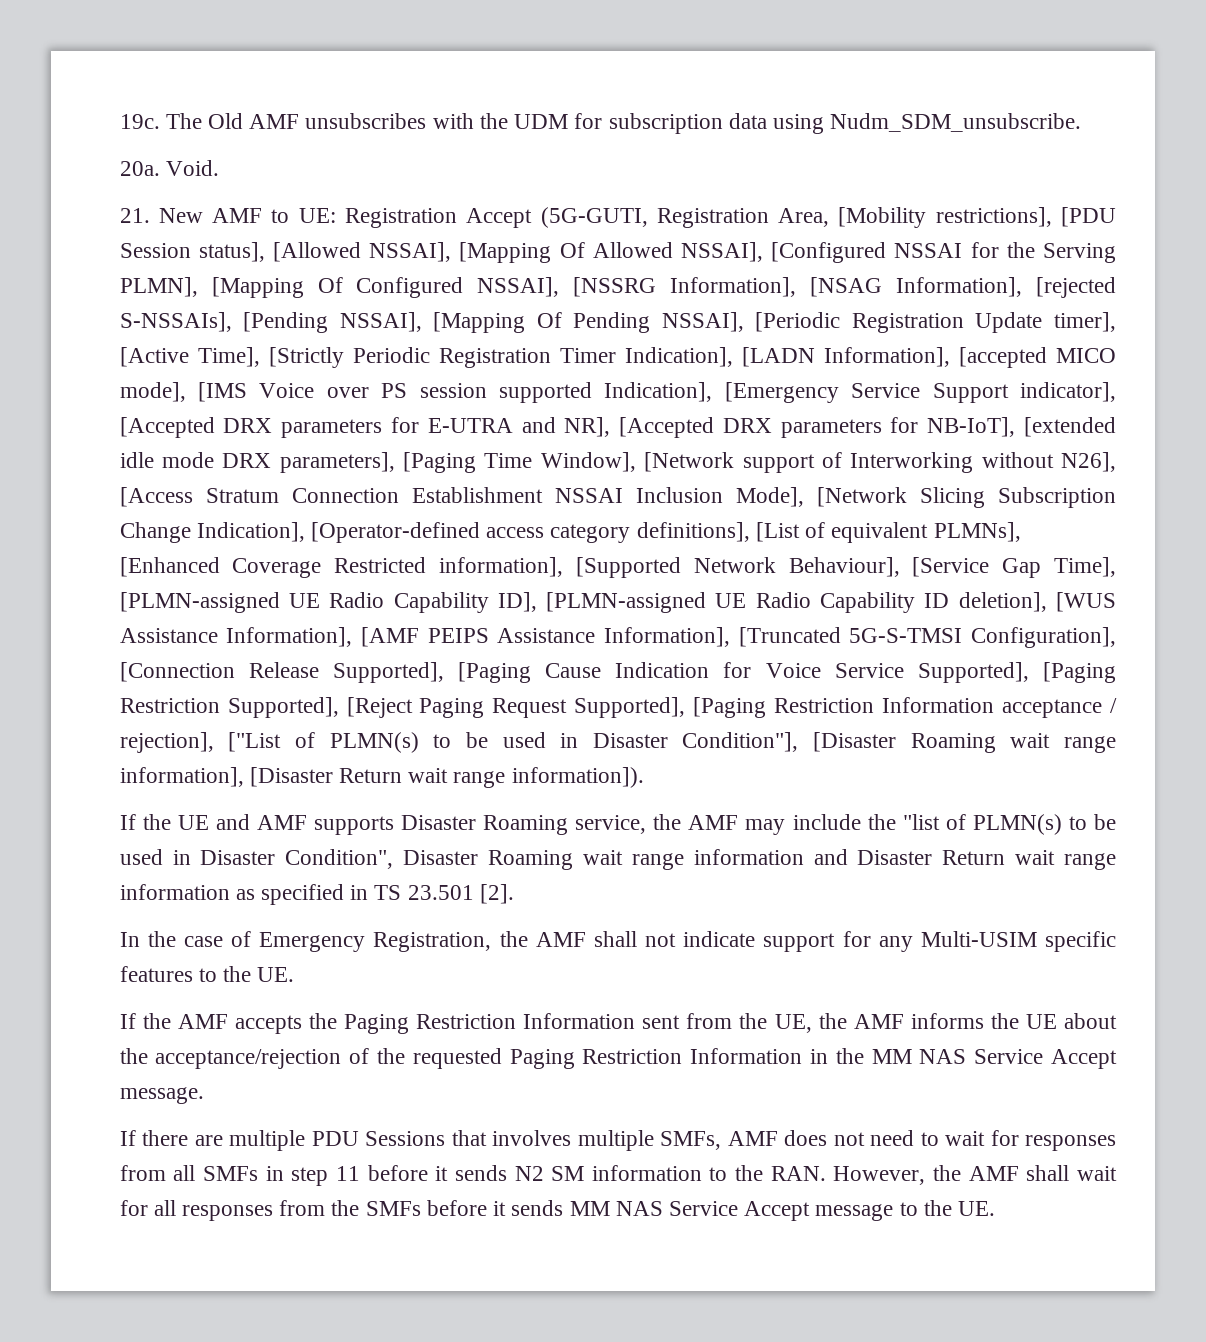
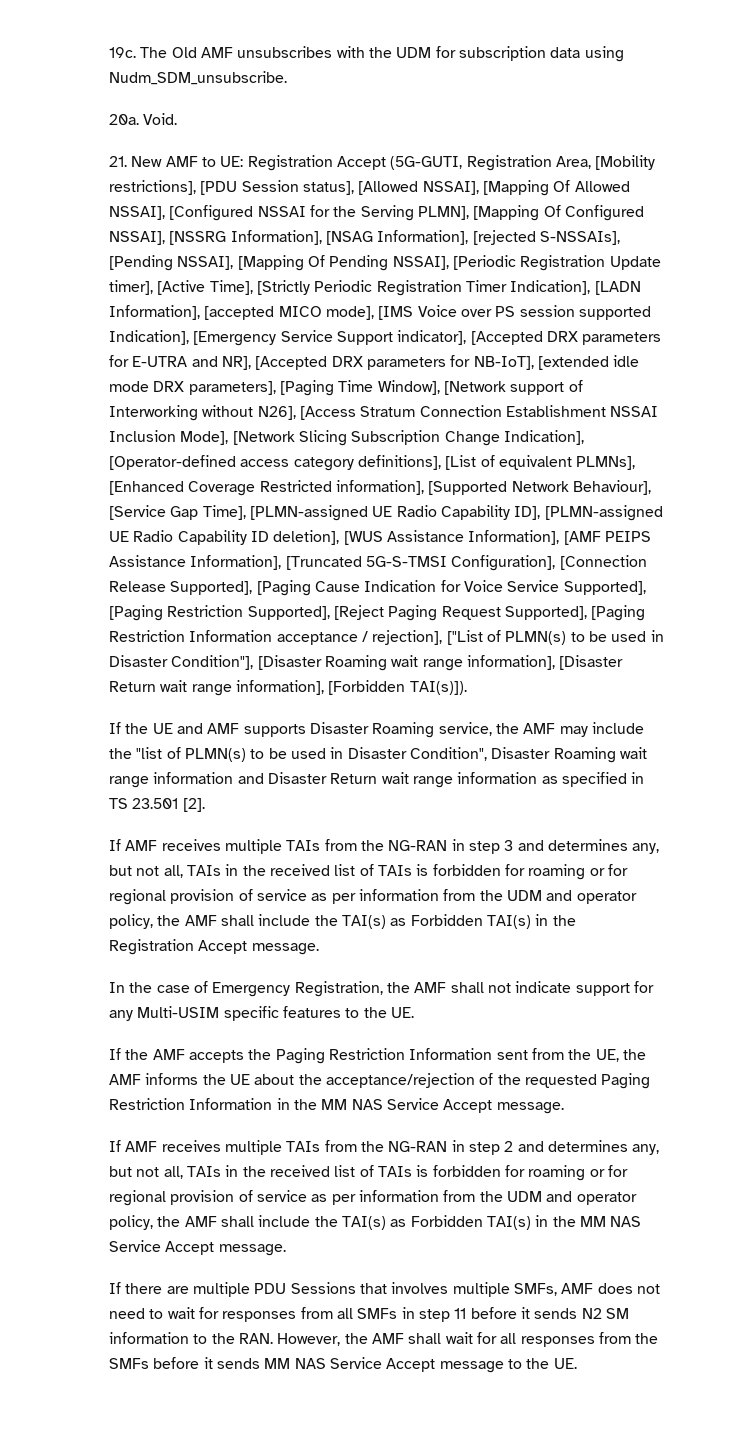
[511,767,644,788] information]). -> [235,680,467,695] information], [Forbidden TAI(s)]).
(514, 894) none -> [109,839,660,854] [109,864,628,880] [109,889,637,905] [109,914,576,929] [109,939,319,955] // If AMF receives multiple TAIs from the NG-RAN in step 3 and determines any, but not all, TAIs in the received list of TAIs is forbidden for roaming or for regional provision of service as per information from the UDM and operator policy, the AMF shall include the TAI(s) as Forbidden TAI(s) in the Registration Accept message.
(204, 1095) none -> [109,1140,660,1155] [109,1165,628,1181] [109,1190,637,1206] [109,1215,642,1230] [109,1240,286,1256] // If AMF receives multiple TAIs from the NG-RAN in step 2 and determines any, but not all, TAIs in the received list of TAIs is forbidden for roaming or for regional provision of service as per information from the UDM and operator policy, the AMF shall include the TAI(s) as Forbidden TAI(s) in the MM NAS Service Accept message.

